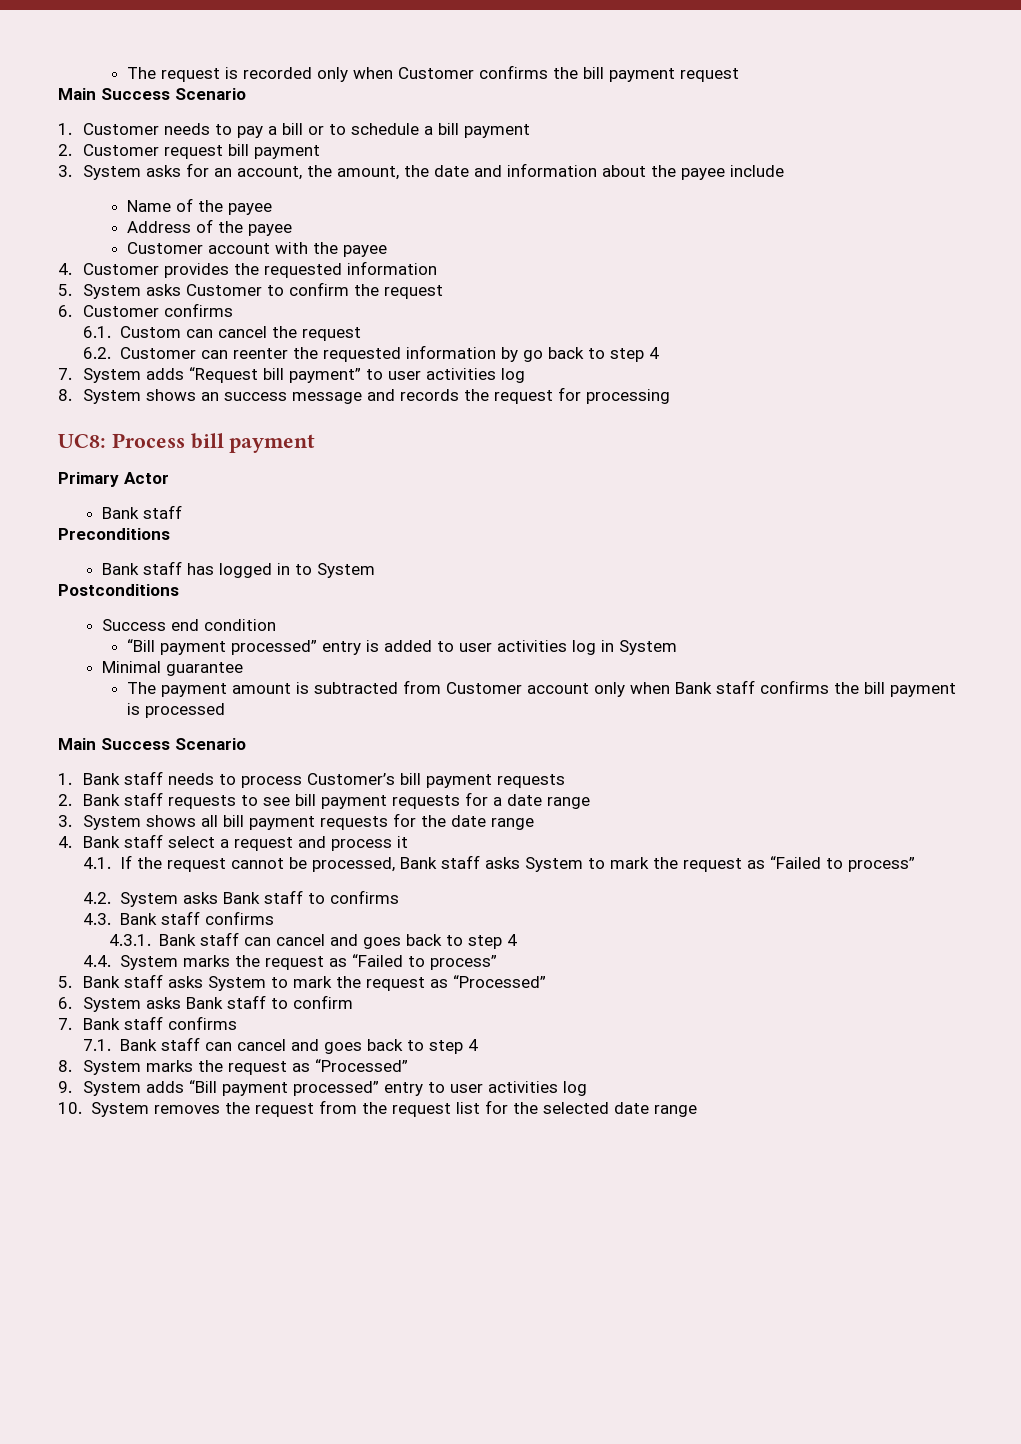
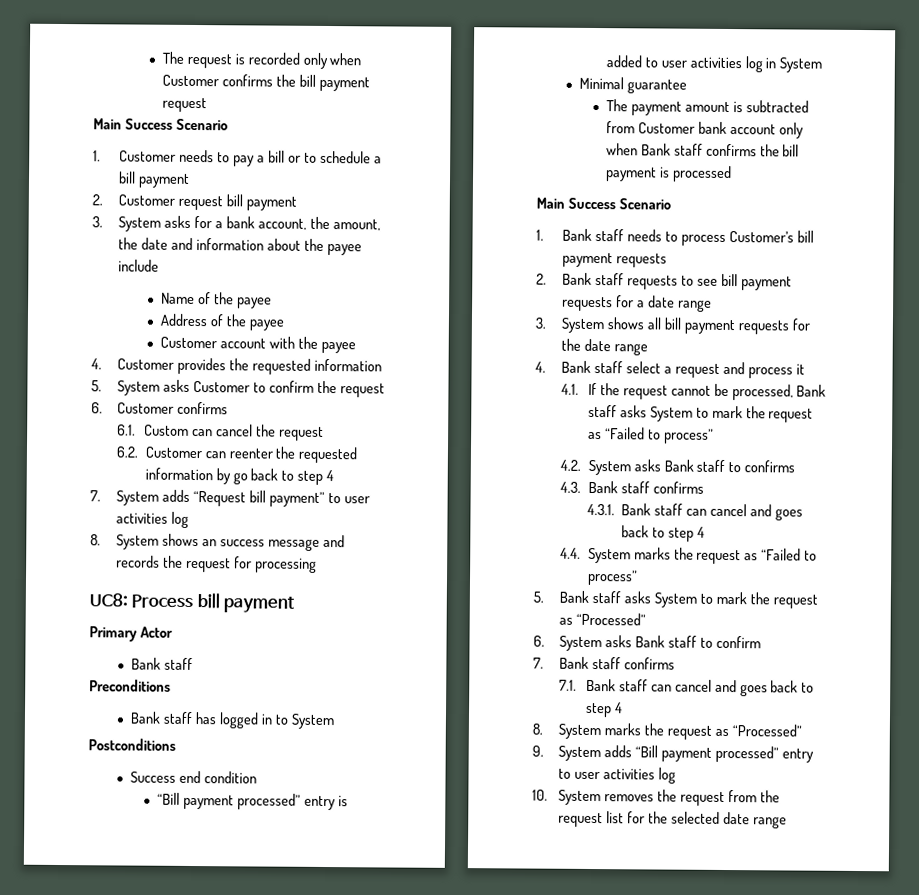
[214,168,233,177] an -> [215,216,256,229] a bank
(523, 688) none -> [697,121,727,134] bank

